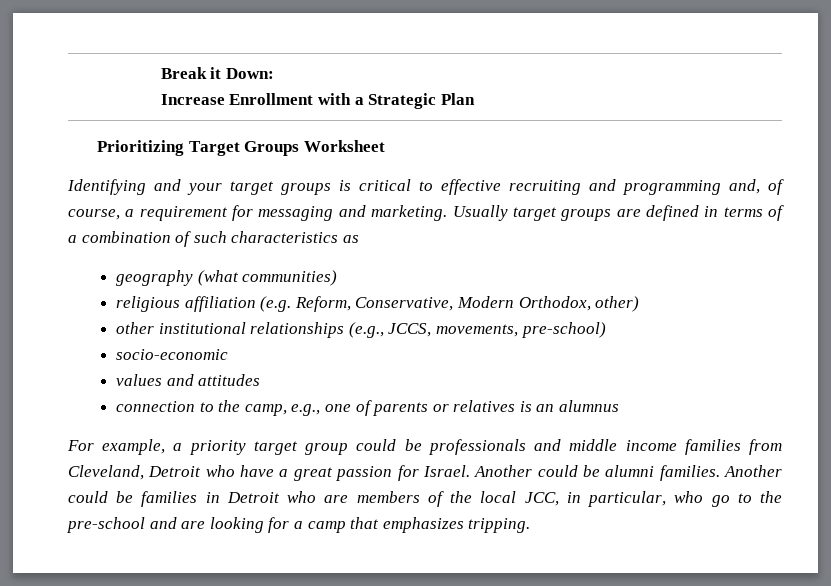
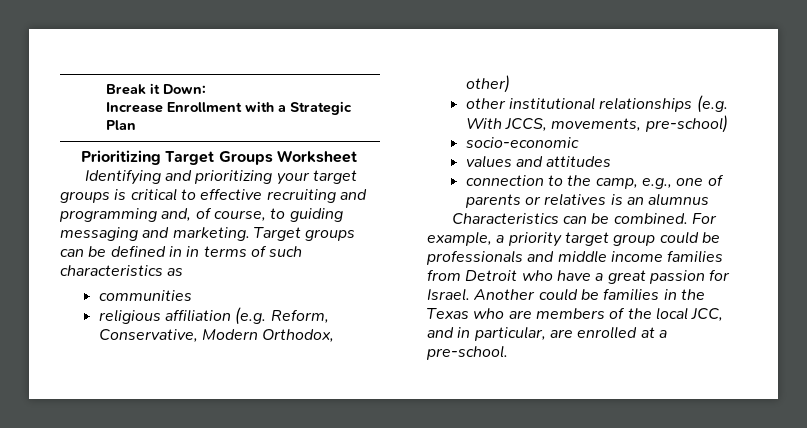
(181, 185) none -> [194,170,273,184] prioritizing
[125,205,641,221] a requirement for messaging and marketing. Usually target groups are -> [270,208,343,222] [60,227,356,241] [60,246,107,257] to guiding messaging and marketing. Target groups can be
(719, 211) none -> [186,246,200,257] in
[68,231,192,247] a combination of -> (267, 251) none
[115,270,338,286] geography (what communities) -> [98,290,192,301] communities
[348,322,384,338] (e.g., -> [696,95,728,113] [465,118,502,129] (e.g. With
(620, 406) none -> [451,213,688,224] Characteristics can be combined.
[68,465,144,480] Cleveland, -> (461, 275) none
[605,465,782,481] [68,491,280,507] alumni families. Another could be families in Detroit -> [603,288,705,301] [427,308,469,319] families in the Texas
(559, 499) none -> [427,327,454,338] and
[674,491,783,507] [67,517,531,533] who go to the pre-school and are looking for a camp that emphasizes tripping. -> [549,326,667,339] [426,345,508,360] are enrolled at a pre-school.

